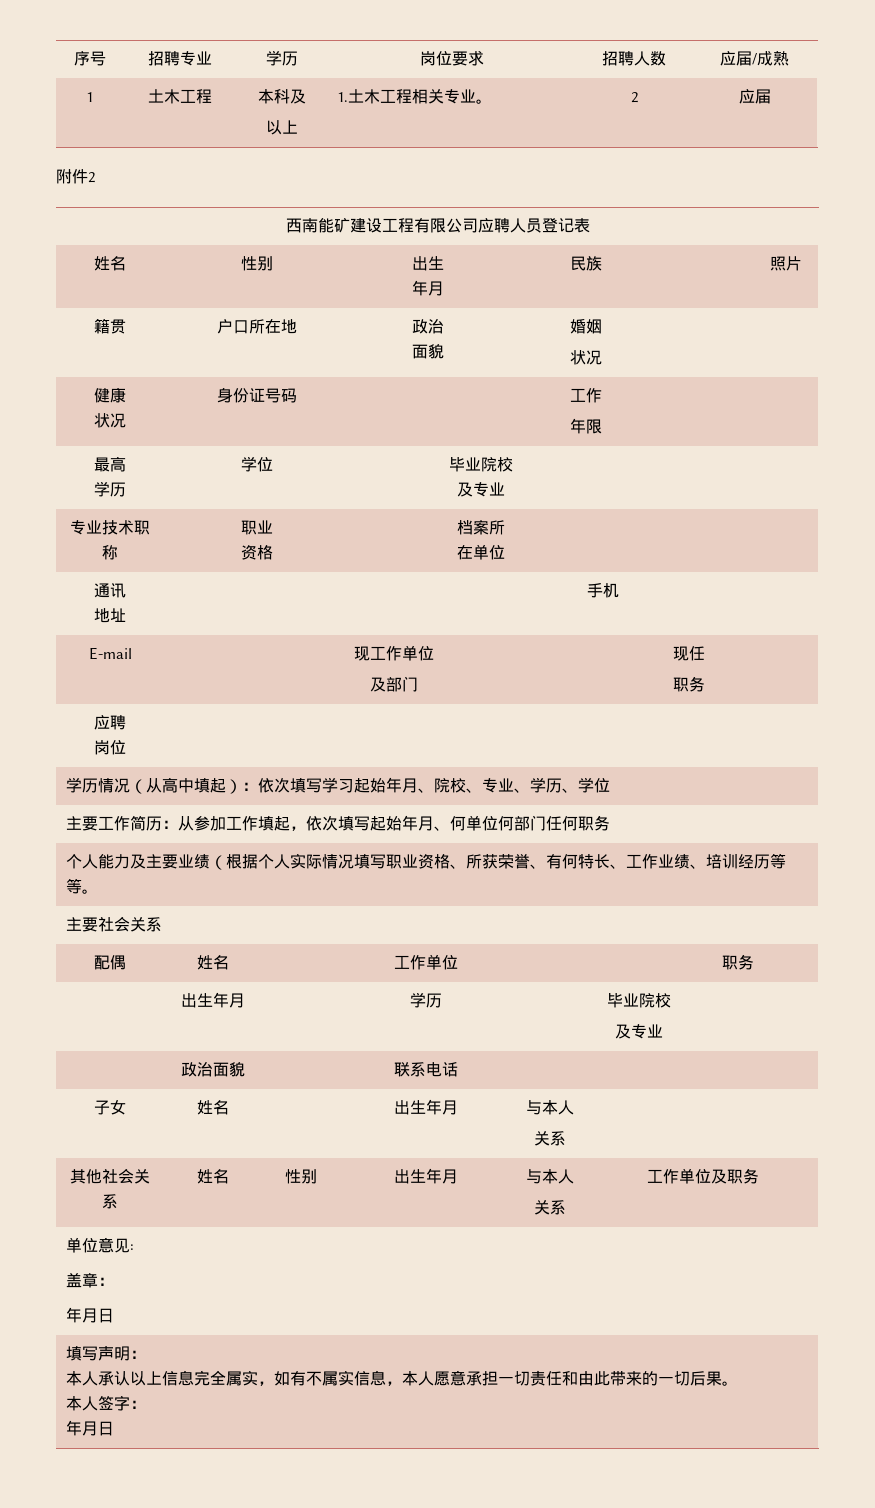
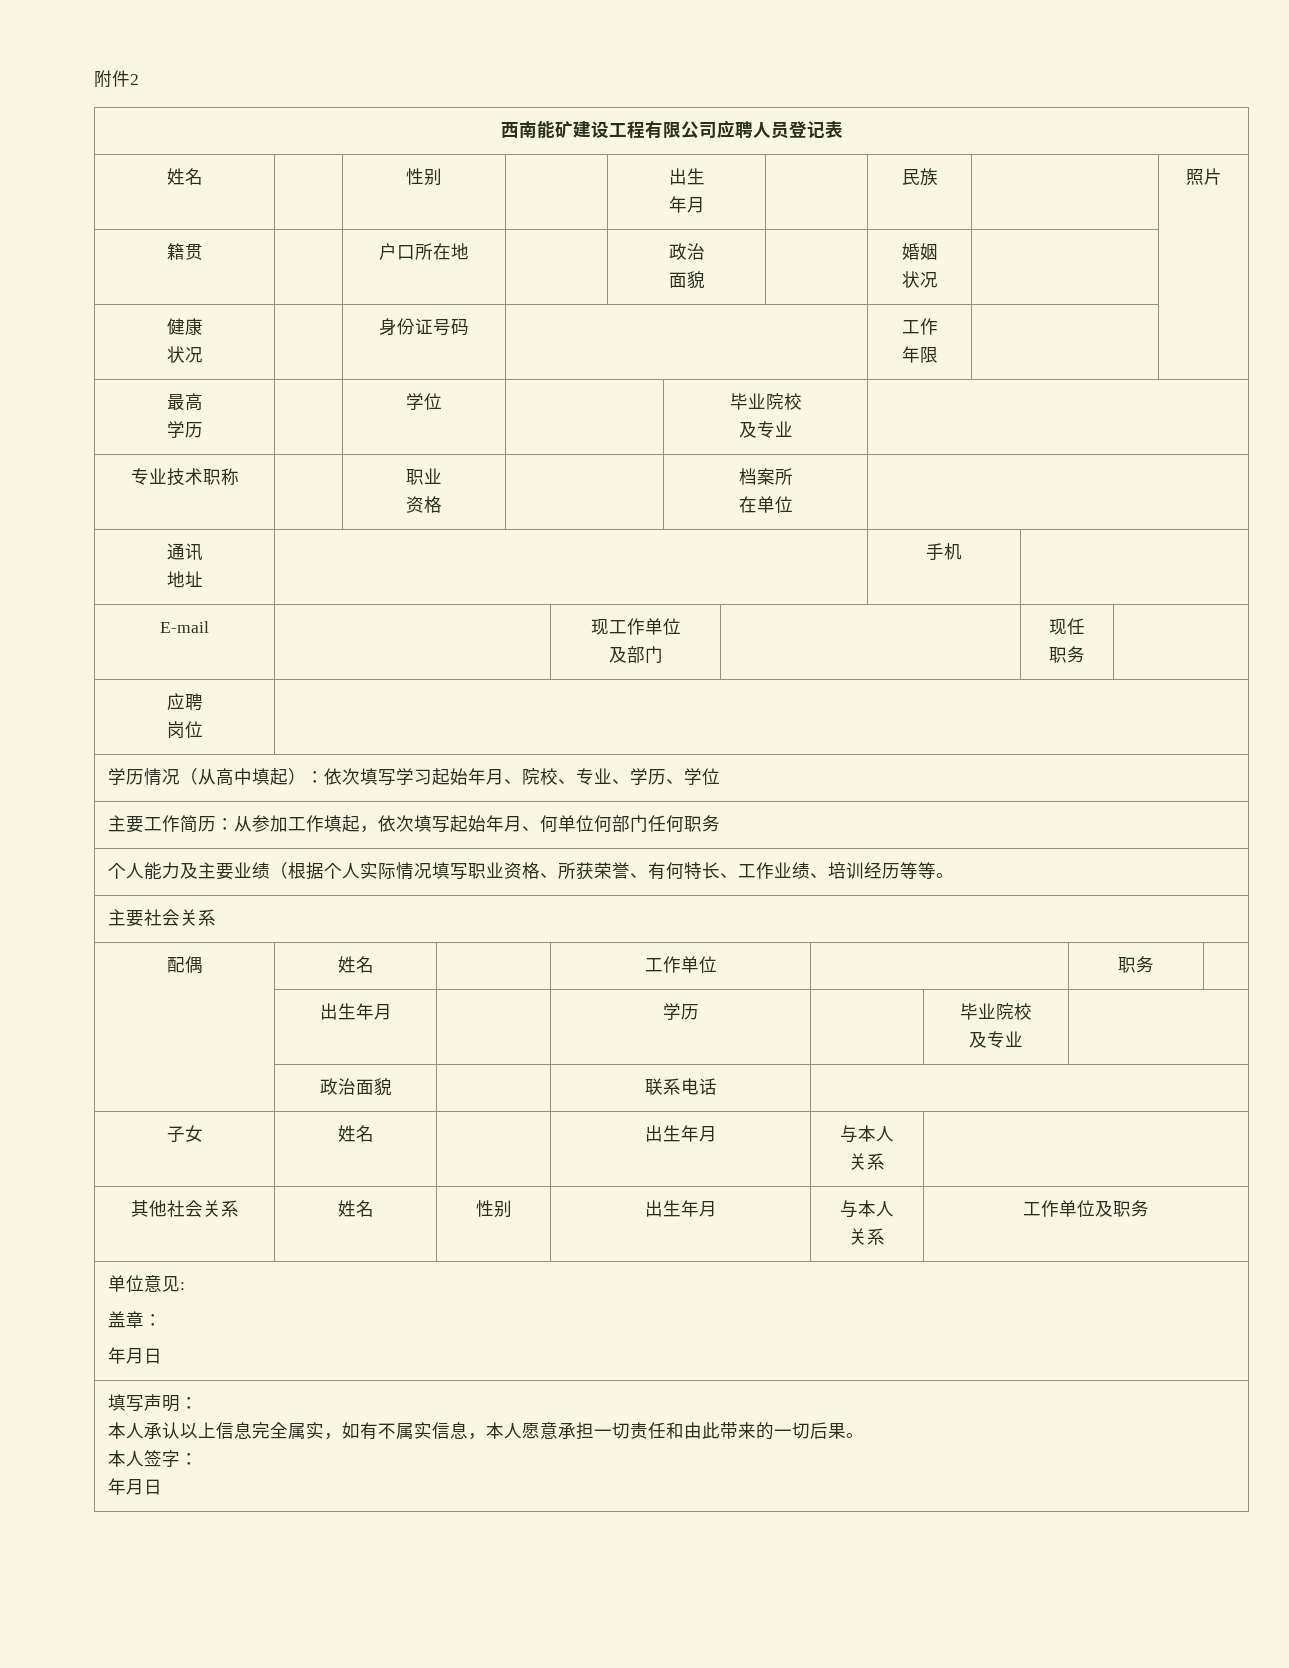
[73,51,106,66] [147,51,212,66] [266,50,298,66] [420,50,484,66] [602,51,667,66] [720,50,790,66] [86,92,93,102] [147,89,212,104] [258,89,306,104] [266,120,298,135] [337,89,493,104] [630,92,638,103] [738,89,771,104] 序号 | 招聘专业 | 学历 | 岗位要求 | 招聘人数 | 应届/成熟 // 1 | 土木工程 | 本科及 // 以上 | 1.土木工程相关专业。 | 2 | 应届 // -> (94, 79) none

